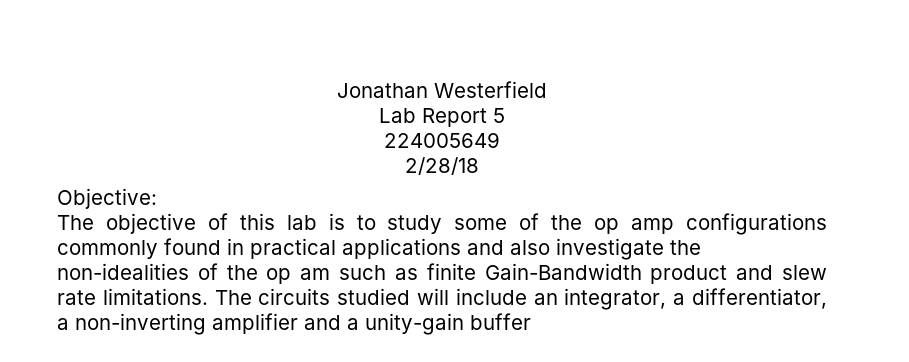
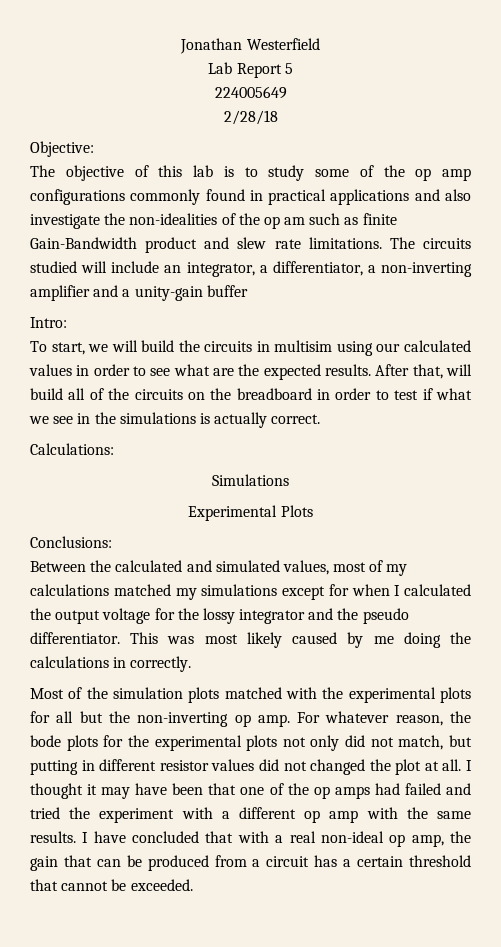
(531, 321) none -> [30,317,67,328] [30,340,471,356] [29,364,472,380] [30,388,472,400] [29,412,321,428] [30,443,114,455] [212,474,289,486] [188,505,313,521] [30,536,112,548] [30,560,408,576] [30,584,471,600] [30,608,409,624] [30,632,472,648] [30,656,192,672] [30,687,471,703] [30,711,472,727] [30,735,472,751] [30,759,472,775] [30,783,472,799] [30,807,471,823] [30,831,472,847] [30,855,472,871] [30,879,193,891] // Intro: // To start, we will build the circuits in multisim using our calculated values in order to see what are the expected results. After that, will build all of the circuits on the breadboard in order to test if what we see in the simulations is actually correct. // Calculations: // Simulations // Experimental Plots // Conclusions: // Between the calculated and simulated values, most of my calculations matched my simulations except for when I calculated the output voltage for the lossy integrator and the pseudo differentiator. This was most likely caused by me doing the calculations in correctly. // Most of the simulation plots matched with the experimental plots for all but the non-inverting op amp. For whatever reason, the bode plots for the experimental plots not only did not match, but putting in different resistor values did not changed the plot at all. I thought it may have been that one of the op amps had failed and tried the experiment with a different op amp with the same results. I have concluded that with a real non-ideal op amp, the gain that can be produced from a circuit has a certain threshold that cannot be exceeded.

